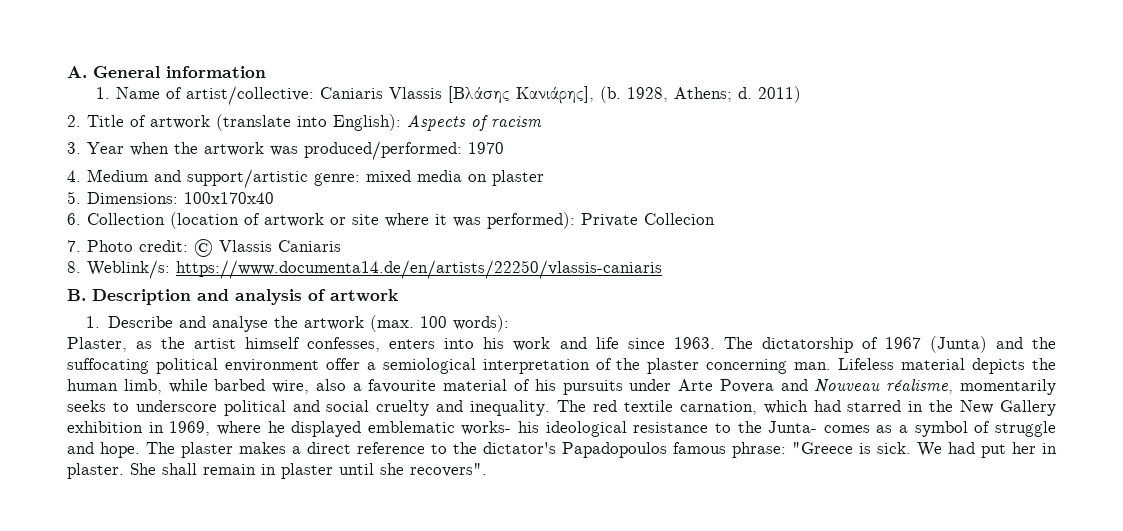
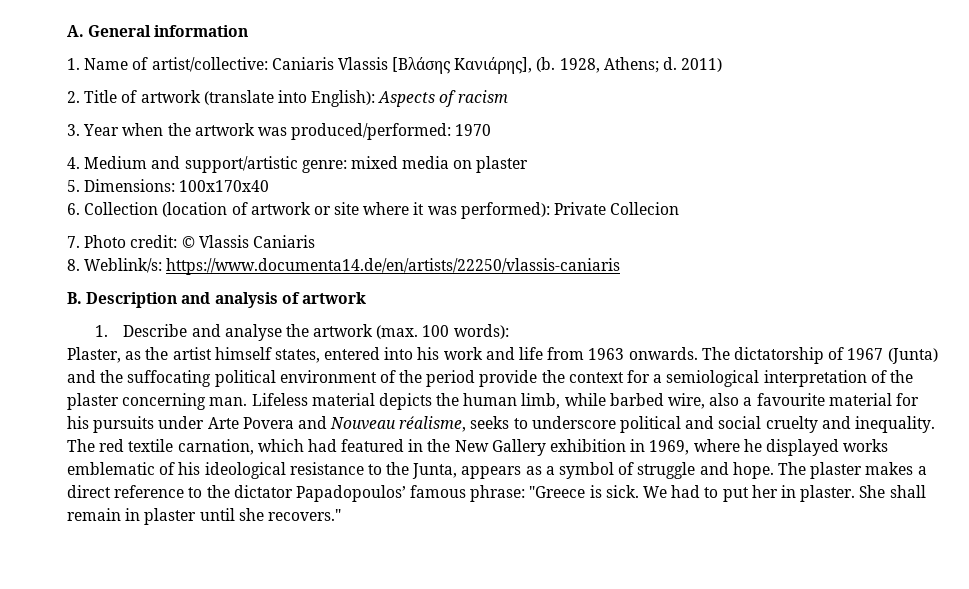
[307,337,436,352] confesses, enters -> [274,347,381,363] states, entered
[627,337,715,349] since 1963. -> [547,347,698,360] from 1963 onwards.
[325,358,360,370] offer -> [379,370,651,387] of the period provide the context for
[514,379,530,391] of -> [895,393,919,406] for
[960,379,1057,395] momentarily -> (467, 424) none
[847,400,902,412] starred -> [341,439,405,452] featured
[367,421,512,435] emblematic works- -> [843,439,889,452] [67,462,176,475] works emblematic of
[768,421,870,433] Junta- comes -> [412,463,522,479] Junta, appears
[483,442,667,458] dictator's Papadopoulos -> [233,485,406,502] dictator Papadopoulos’
(975, 448) none -> [704,487,719,498] to
[410,463,487,477] recovers". -> [267,509,341,521] recovers."

